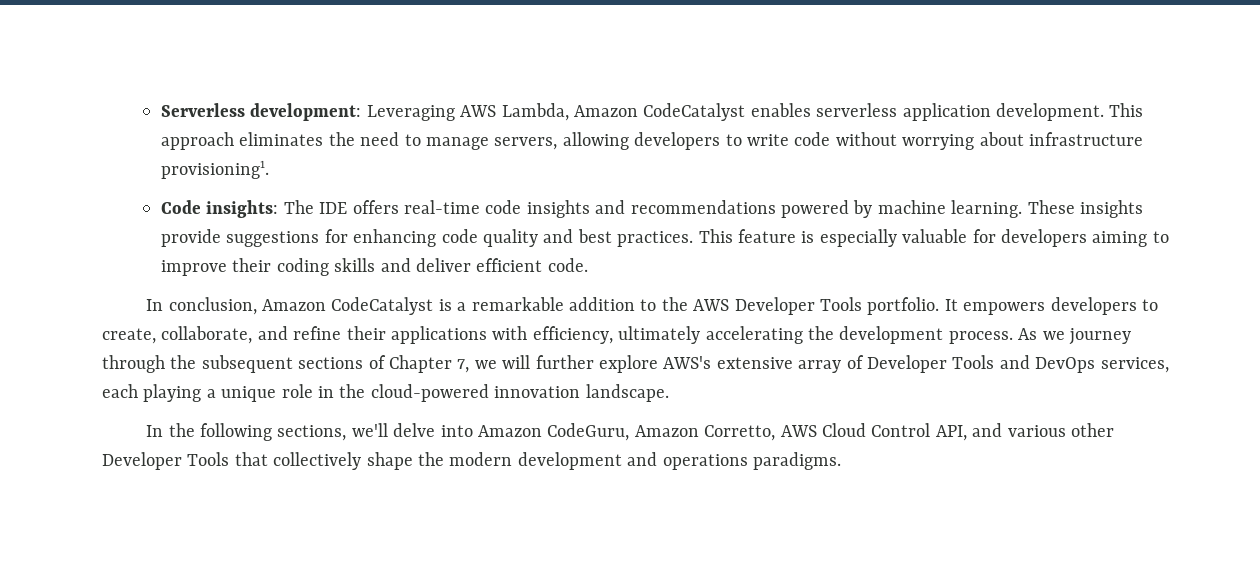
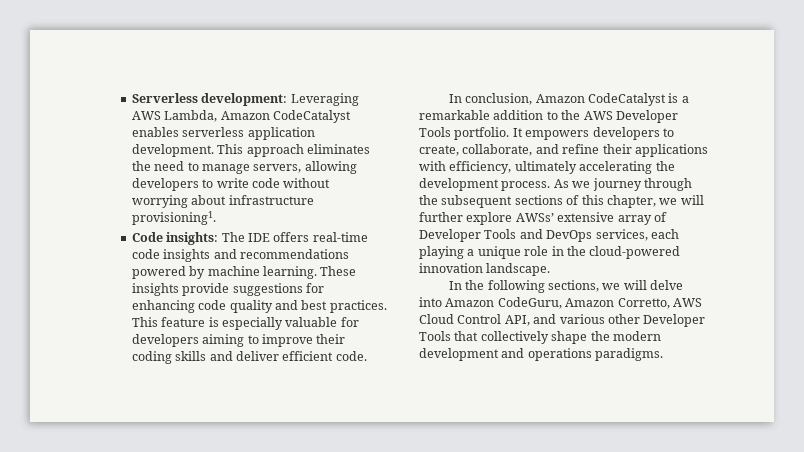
[389,355,470,373] Chapter 7, -> [581,195,656,208] this chapter,
[663,356,712,369] AWS's -> [515,213,554,222] AWSs’
[351,423,388,437] we'll -> [602,280,647,290] we will

